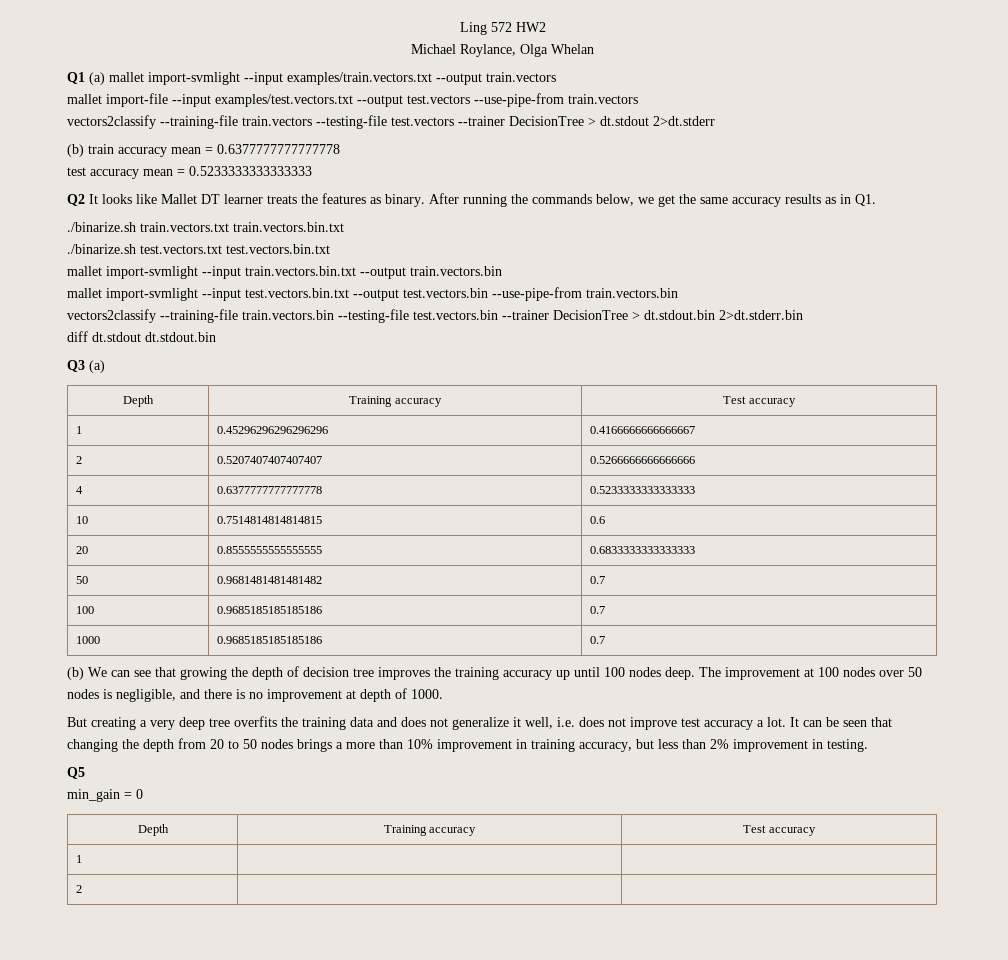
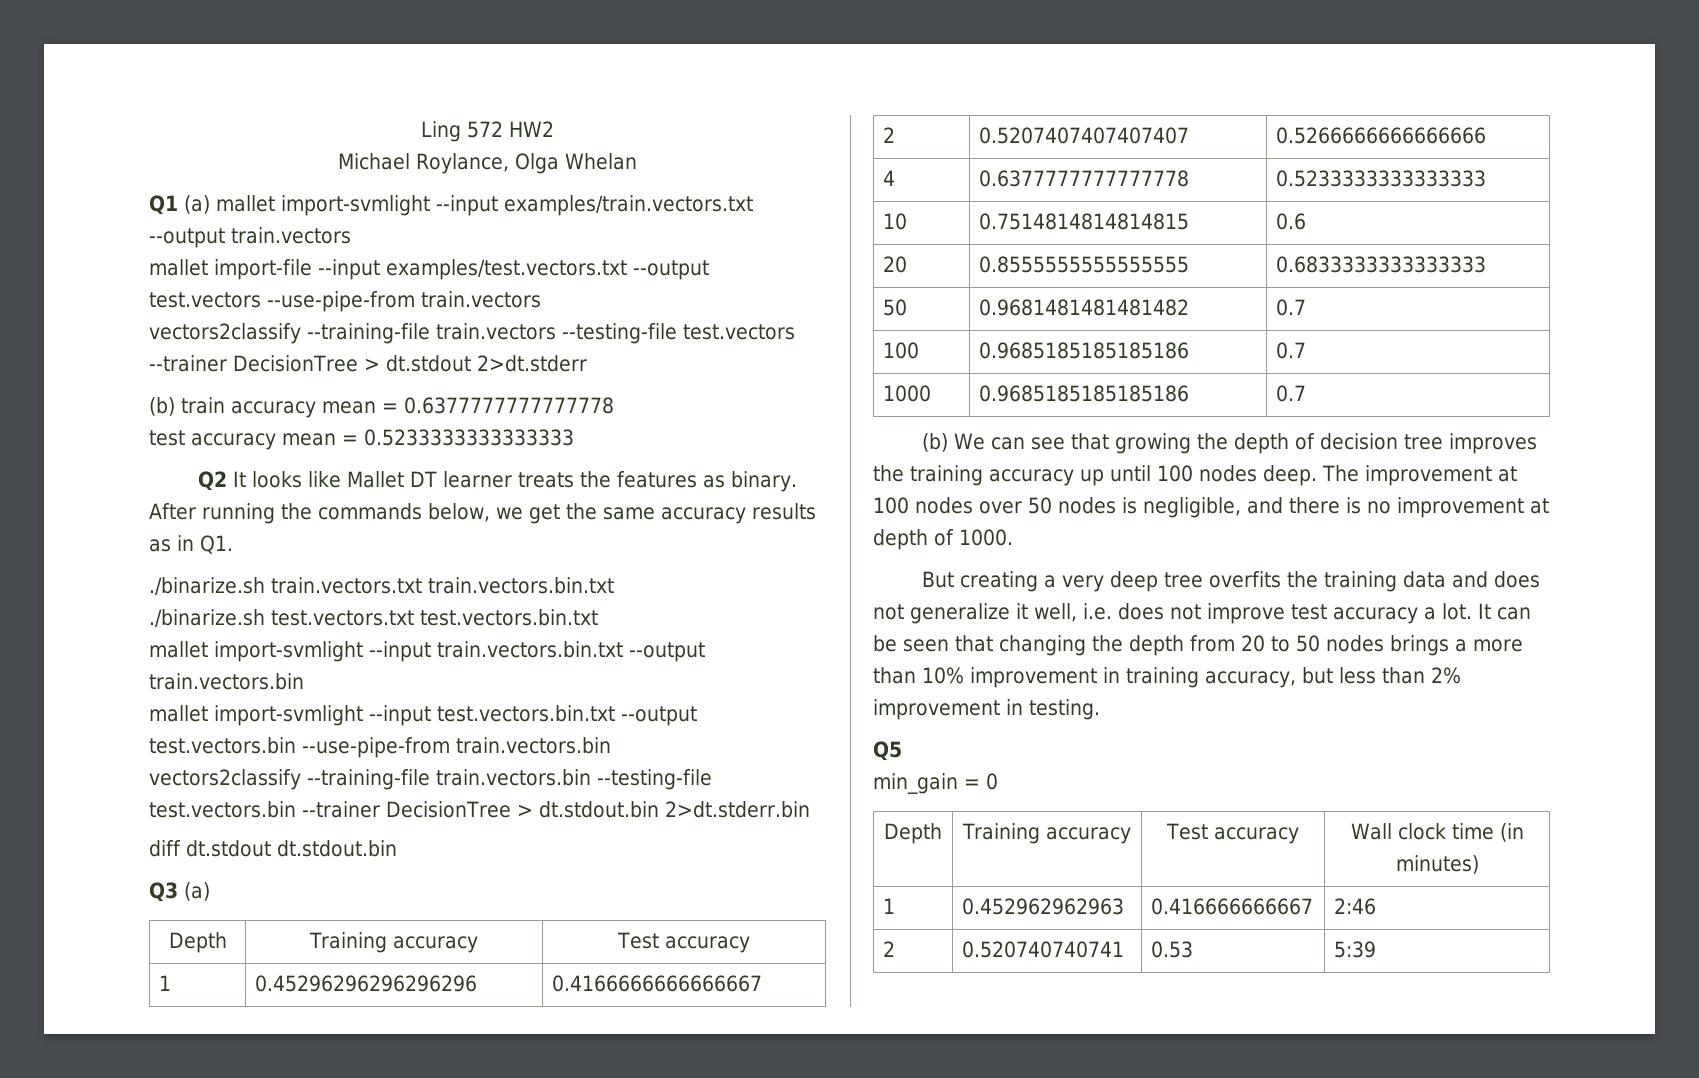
[76,855,83,863] [76,885,83,893] // 1 | | // 2 | | -> [1350,823,1524,842] [1395,855,1479,874] [883,898,896,914] [962,898,1125,915] [1151,898,1314,915] [1334,898,1377,915] [883,941,896,957] [962,941,1125,958] [1151,941,1194,958] [1334,941,1377,958] | Wall clock time (in minutes) // 1 | 0.452962962963 | 0.416666666667 | 2:46 // 2 | 0.520740740741 | 0.53 | 5:39

